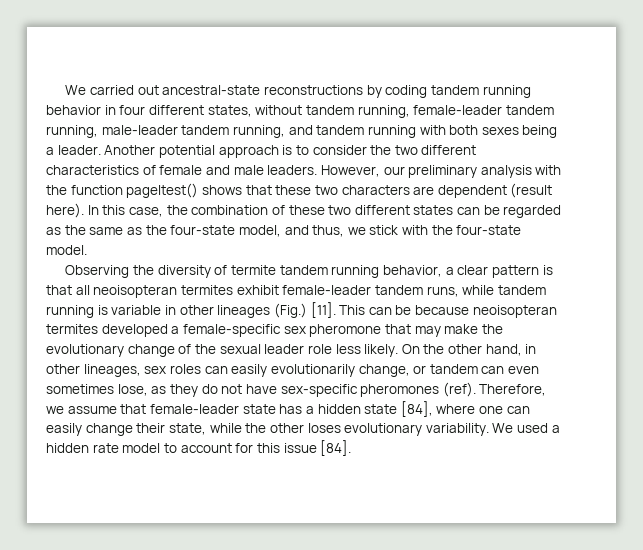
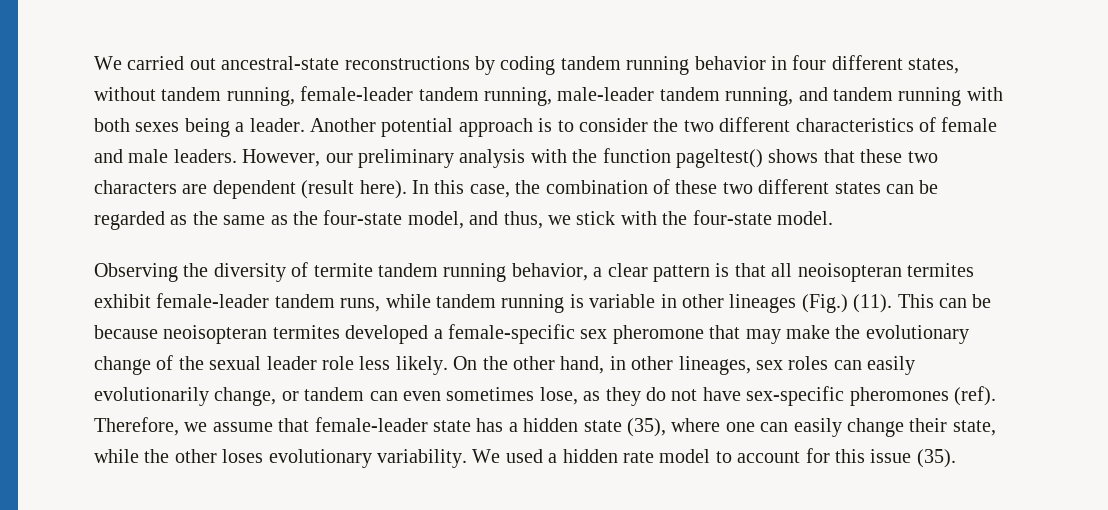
[310,302,336,318] [11]. -> [853,294,893,313] (11).
[400,401,433,417] [84], -> [626,418,666,437] (35),
[320,440,352,456] [84]. -> [916,449,956,468] (35).

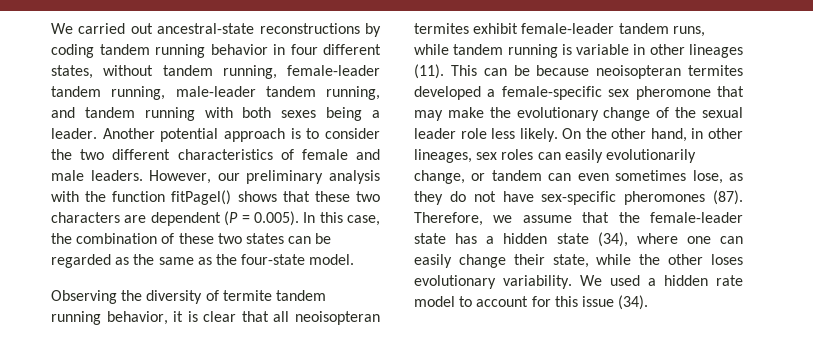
[675,149,763,168] pageltest() -> [171,190,232,205] fitPagel()
[301,180,407,199] (result here). -> [224,211,299,226] (P = 0.005).
[758,179,830,194] different -> (242, 238) none
[407,210,772,229] model, and thus, we stick with the four-state -> (306, 259) none
[593,263,730,282] a clear pattern is -> [173,311,237,322] it is clear
[801,294,848,313] (Fig.) -> (743, 51) none
[953,386,996,406] (ref). -> [713,190,743,205] (87).
(310, 425) none -> [618,212,640,223] the
[626,418,666,437] (35), -> [597,232,628,247] (34),
[916,449,956,468] (35). -> [618,295,649,310] (34).

